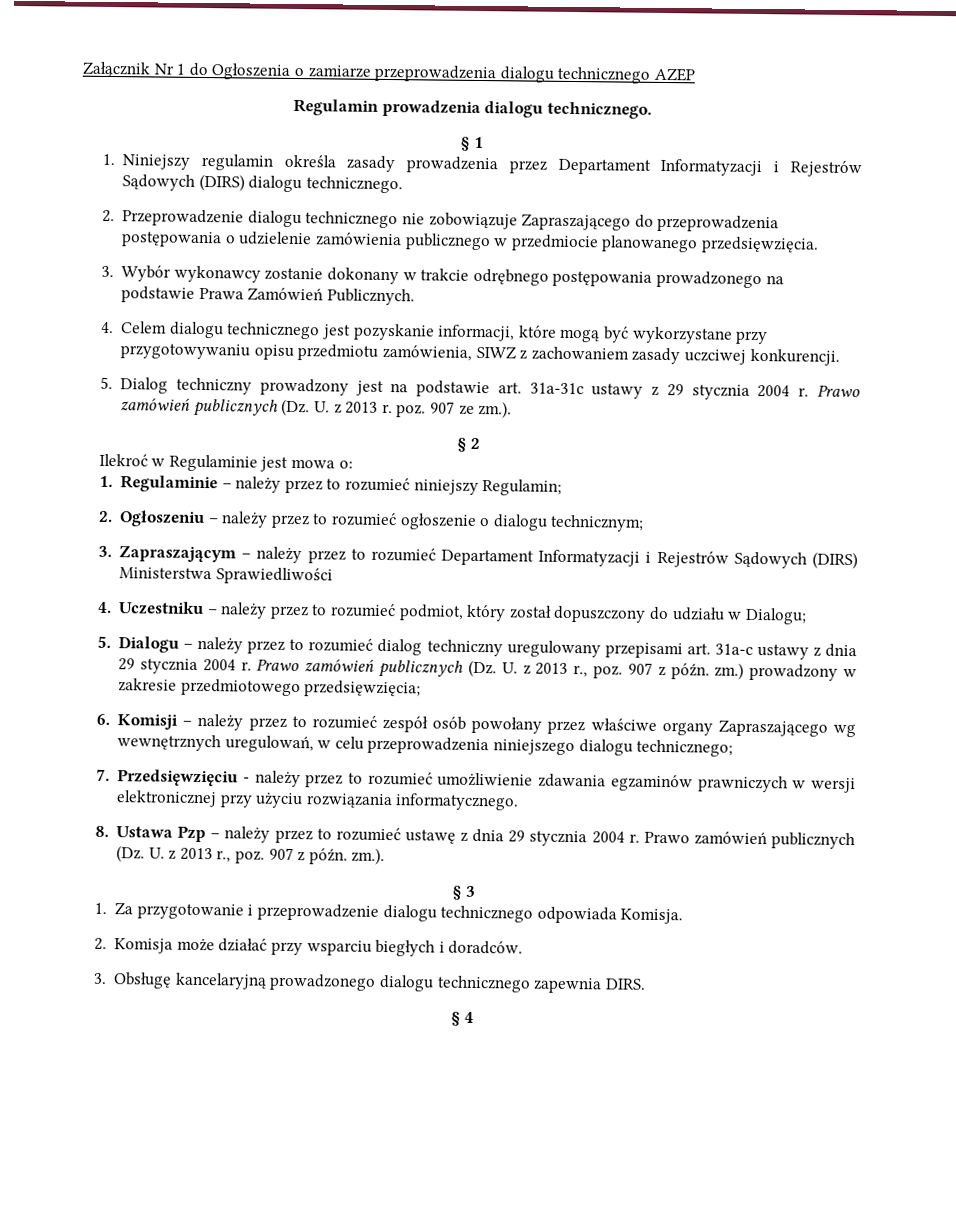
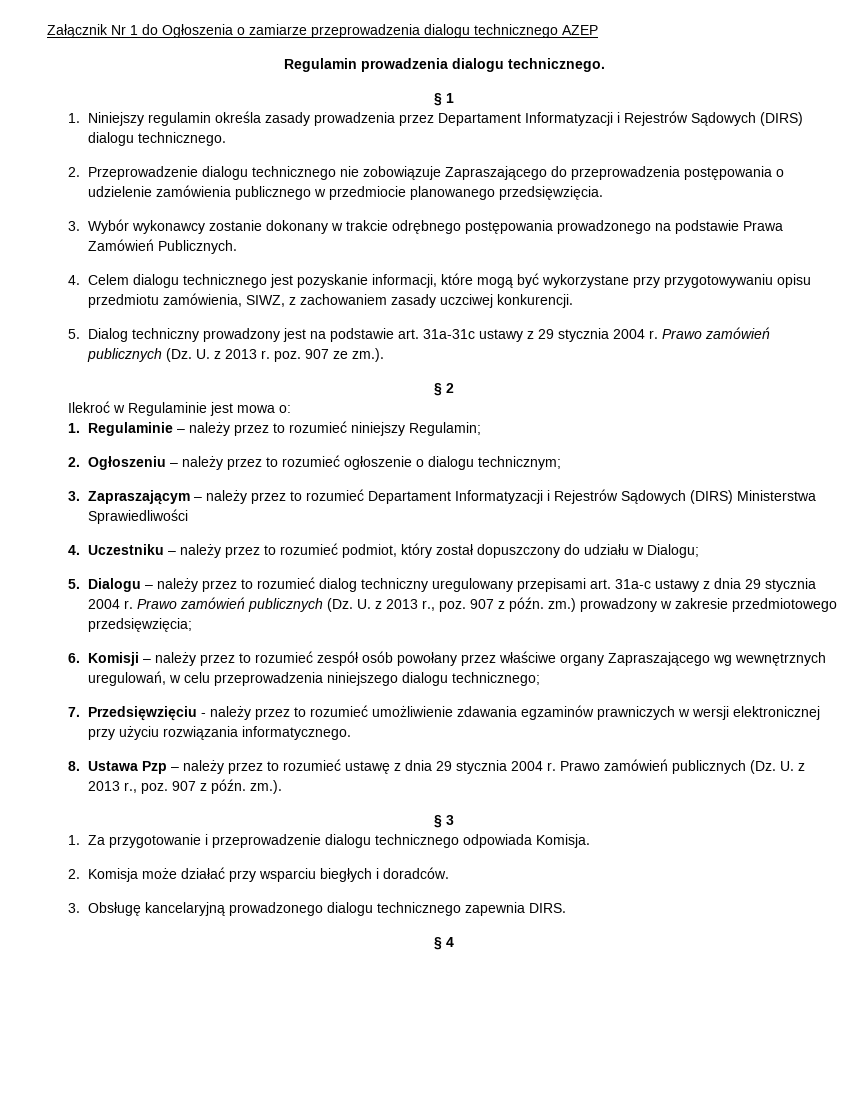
[475,345,516,360] SIWZ -> [246,295,286,307] SIWZ,

